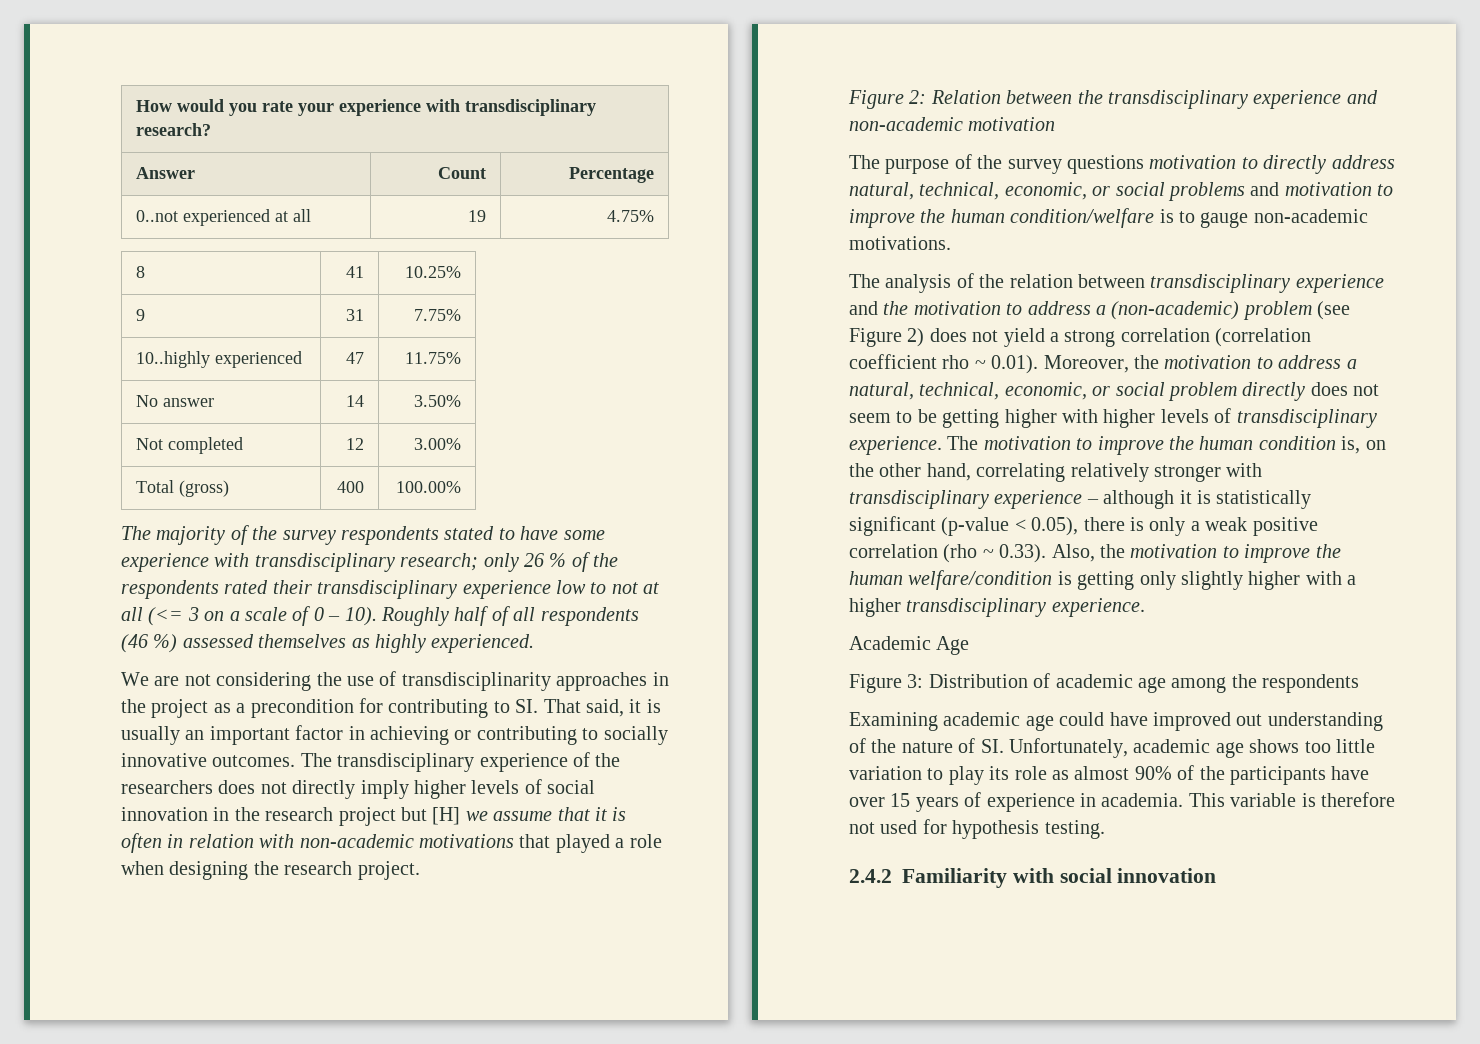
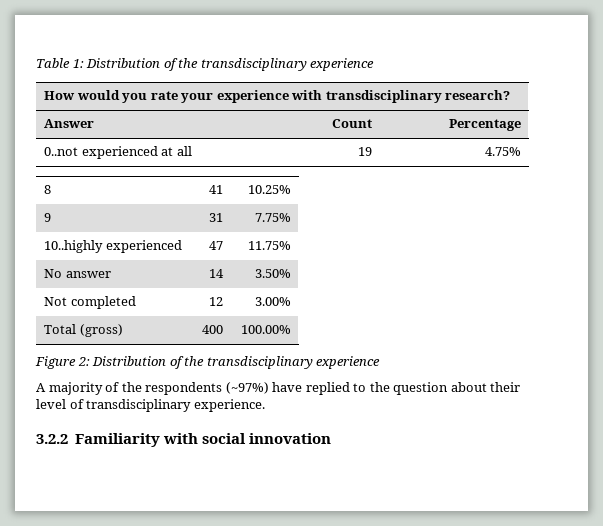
(136, 106) none -> [36,58,375,71] Table 1: Distribution of the transdisciplinary experience //
[121,525,605,545] [121,552,619,572] [121,580,660,599] [121,606,639,626] [121,634,535,653] [121,671,669,691] [121,698,661,718] [121,725,668,745] [121,752,621,772] [121,779,596,799] [121,807,627,826] [121,833,662,853] [121,861,420,880] [848,90,1378,109] [849,117,1056,131] [849,154,1395,174] [849,182,1394,201] [849,208,1368,228] [849,236,951,250] [849,273,1384,293] [849,301,1351,320] [849,328,1312,347] [849,354,1357,374] [849,382,1380,401] [849,408,1377,428] [849,436,1386,455] [849,463,1263,482] [849,490,1312,509] [849,516,1318,536] [849,544,1341,563] [849,570,1357,590] [849,598,1145,617] [849,636,970,655] [849,673,1360,693] [849,712,1383,731] [849,738,1375,758] [849,765,1370,785] [849,792,1395,812] [849,819,1105,839] [849,869,892,883] The majority of the survey respondents stated to have some experience with transdisciplinary research; only 26 % of the respondents rated their transdisciplinary experience low to not at all (<= 3 on a scale of 0 – 10). Roughly half of all respondents (46 %) assessed themselves as highly experienced. // We are not considering the use of transdisciplinarity approaches in the project as a precondition for contributing to SI. That said, it is usually an important factor in achieving or contributing to socially innovative outcomes. The transdisciplinary experience of the researchers does not directly imply higher levels of social innovation in the research project but [H] we assume that it is often in relation with non-academic motivations that played a role when designing the research project. // Figure 2: Relation between the transdisciplinary experience and non-academic motivation // The purpose of the survey questions motivation to directly address natural, technical, economic, or social problems and motivation to improve the human condition/welfare is to gauge non-academic motivations. // The analysis of the relation between transdisciplinary experience and the motivation to address a (non-academic) problem (see Figure 2) does not yield a strong correlation (correlation coefficient rho ~ 0.01). Moreover, the motivation to address a natural, technical, economic, or social problem directly does not seem to be getting higher with higher levels of transdisciplinary experience. The motivation to improve the human condition is, on the other hand, correlating relatively stronger with transdisciplinary experience – although it is statistically significant (p-value < 0.05), there is only a weak positive correlation (rho ~ 0.33). Also, the motivation to improve the human welfare/condition is getting only slightly higher with a higher transdisciplinary experience. // Academic Age // Figure 3: Distribution of academic age among the respondents // Examining academic age could have improved out understanding of the nature of SI. Unfortunately, academic age shows too little variation to play its role as almost 90% of the participants have over 15 years of experience in academia. This variable is therefore not used for hypothesis testing. // 2.4.2 -> [35,356,381,369] [36,382,521,395] [36,399,265,412] [36,434,68,444] Figure 2: Distribution of the transdisciplinary experience // A majority of the respondents (~97%) have replied to the question about their level of transdisciplinary experience. // 3.2.2

